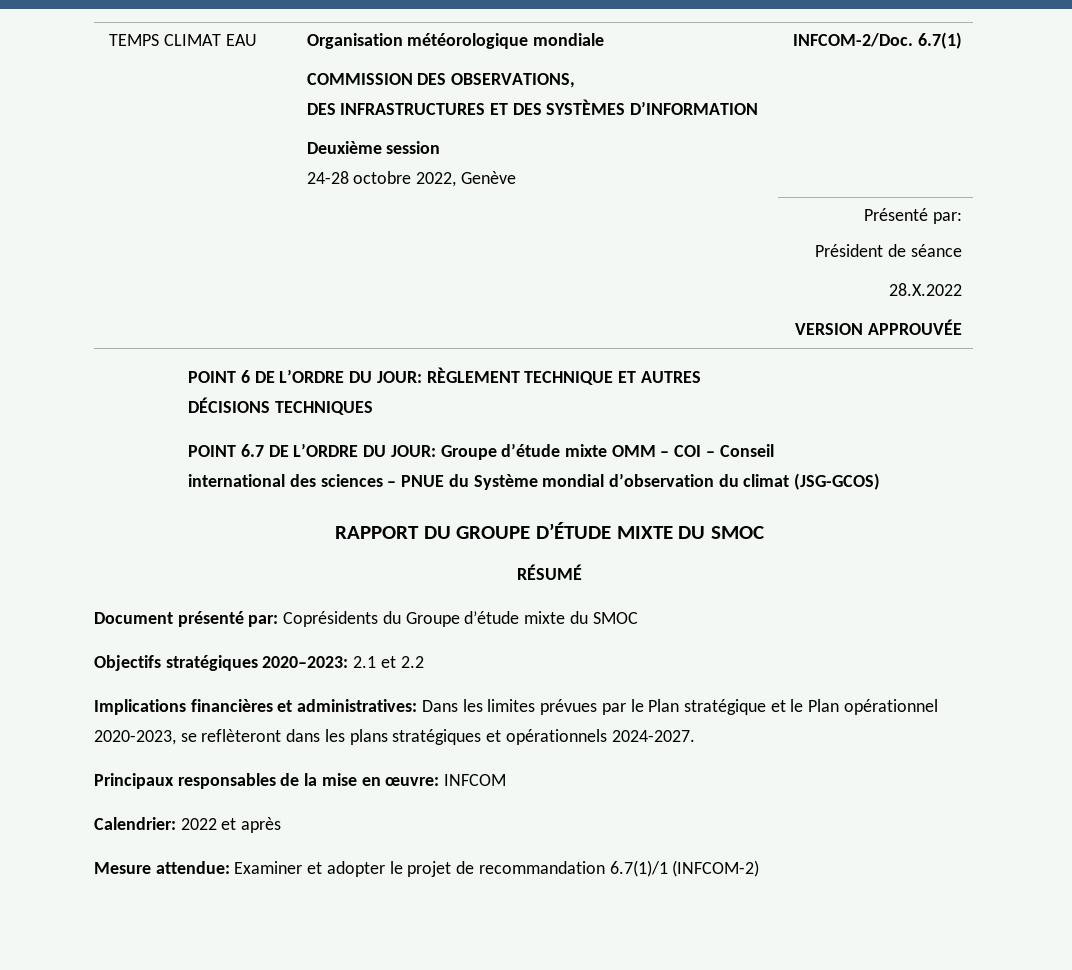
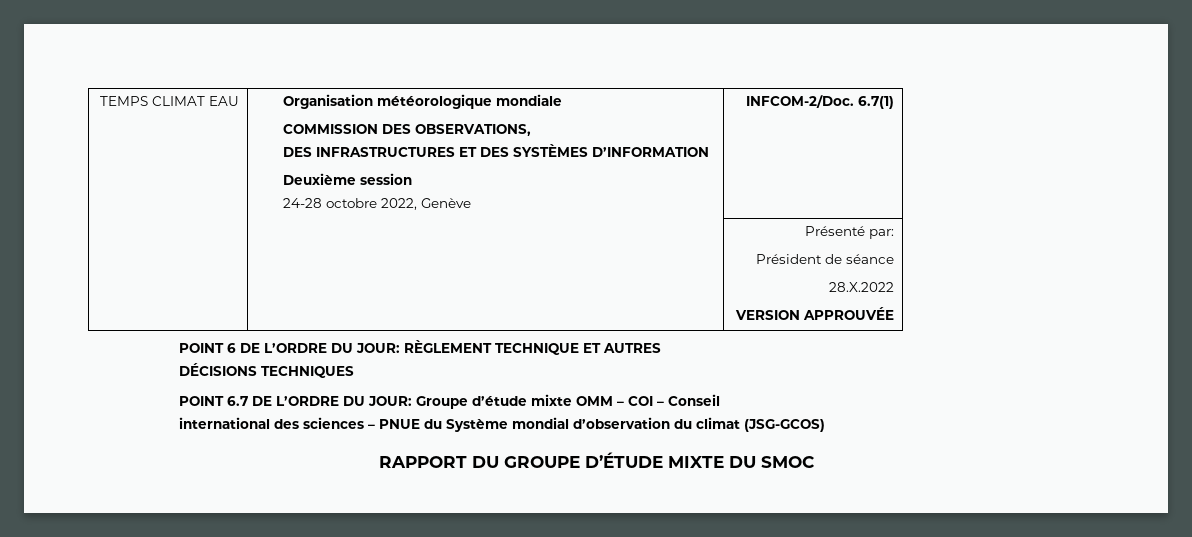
[517,564,582,580] [94,611,638,627] [94,655,424,671] [94,699,938,715] [94,729,695,745] [94,773,507,789] [94,817,282,833] [94,860,760,877] // RÉSUMÉ // Document présenté par: Coprésidents du Groupe d’étude mixte du SMOC // Objectifs stratégiques 2020–2023: 2.1 et 2.2 // Implications financières et administratives: Dans les limites prévues par le Plan stratégique et le Plan opérationnel 2020-2023, se reflèteront dans les plans stratégiques et opérationnels 2024-2027. // Principaux responsables de la mise en œuvre: INFCOM // Calendrier: 2022 et après // Mesure attendue: Examiner et adopter le projet de recommandation 6.7(1)/1 (INFCOM-2) -> (815, 462) none

